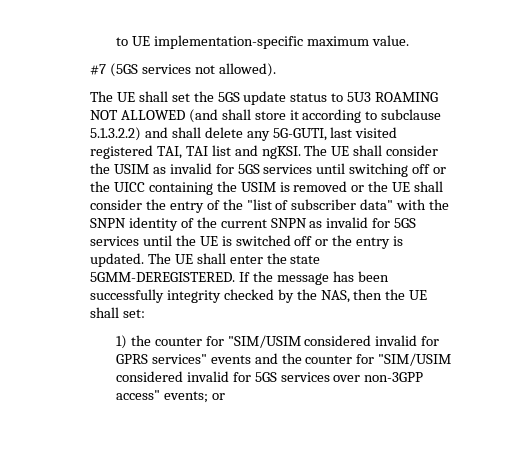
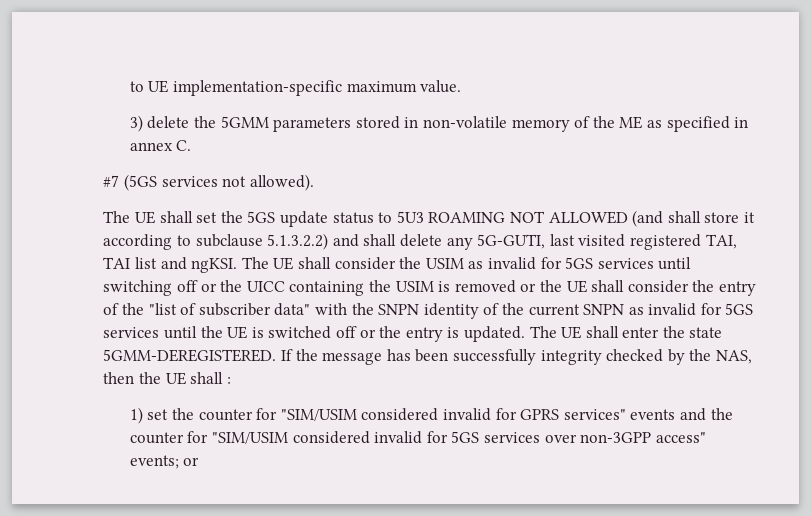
(409, 40) none -> [129,115,749,132] [129,140,192,151] // 3) delete the 5GMM parameters stored in non-volatile memory of the ME as specified in annex C.
[122,309,145,318] set: -> [226,377,231,384] :
(127, 342) none -> [147,409,169,420] set

